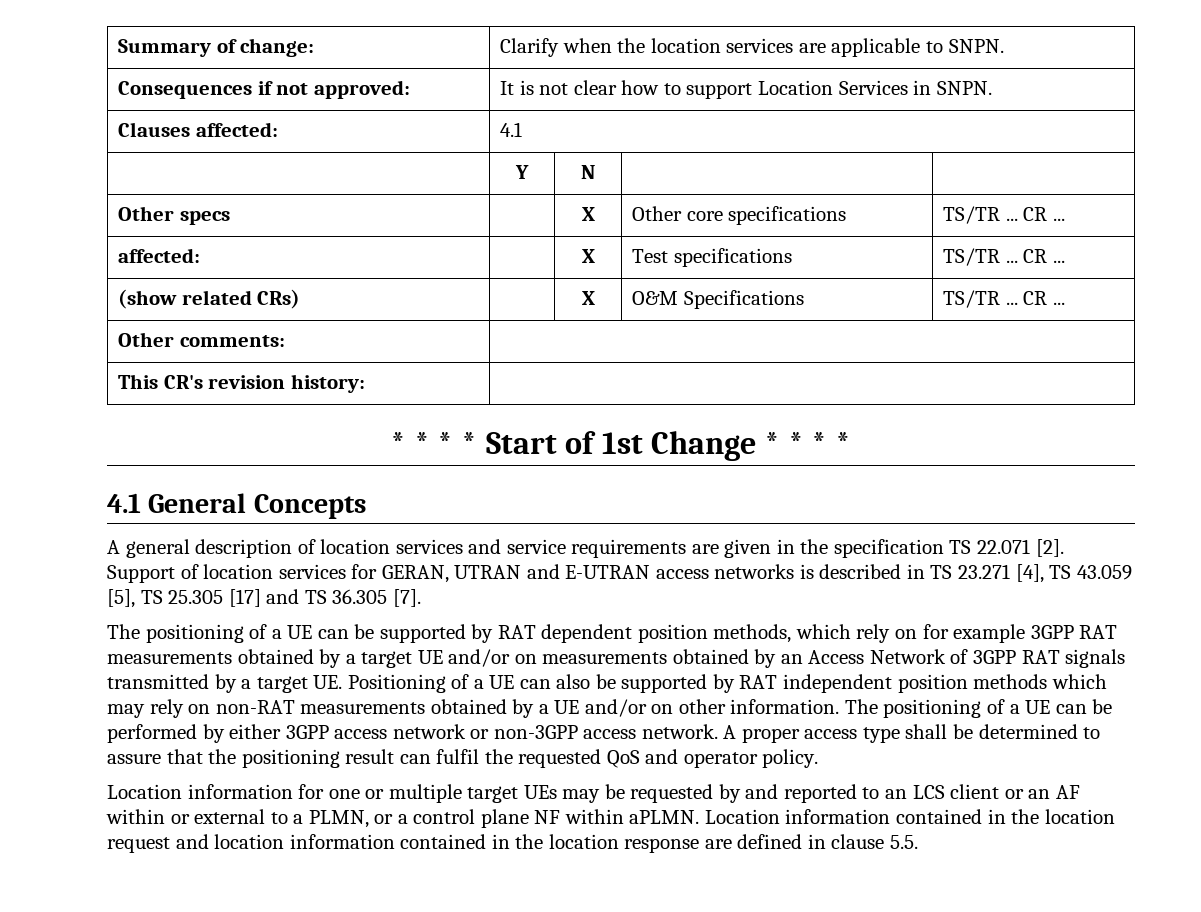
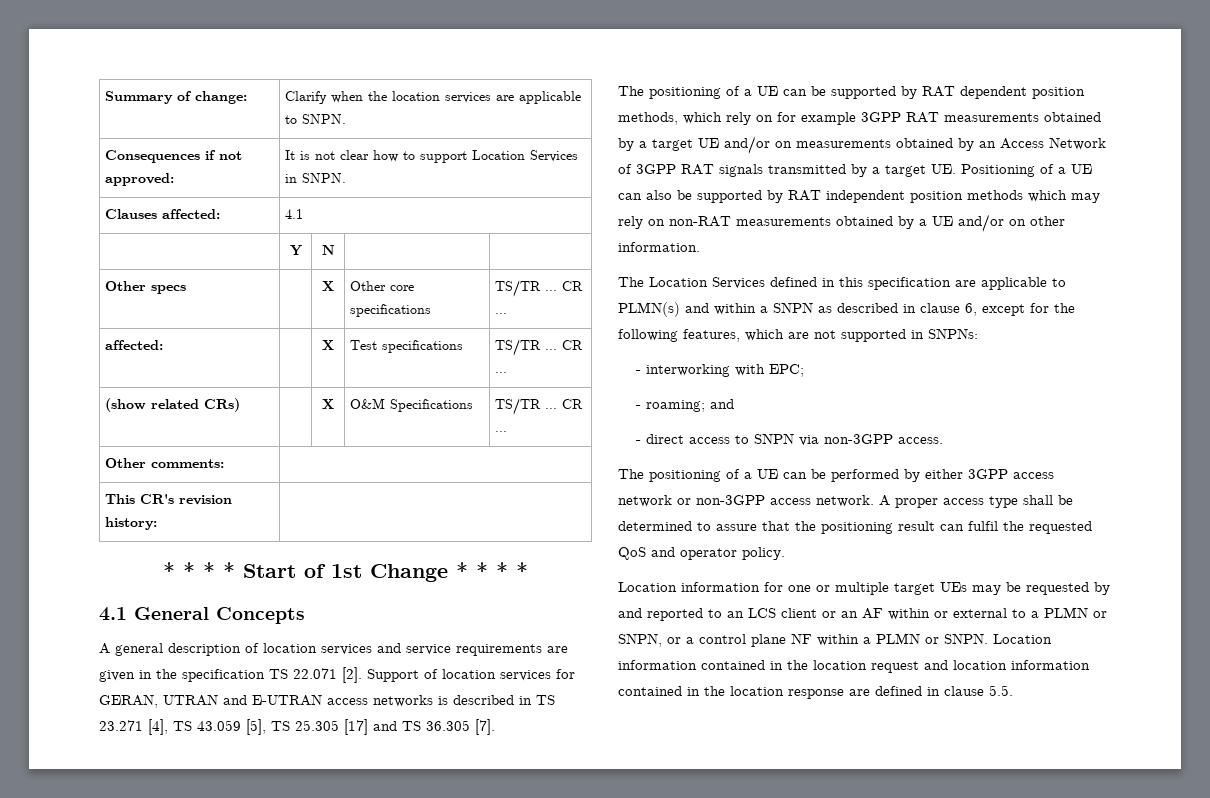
(840, 706) none -> [618,277,1066,290] [618,302,1075,317] [618,328,978,342] [636,364,805,377] [636,399,735,412] [636,433,944,446] // The Location Services defined in this specification are applicable to PLMN(s) and within a SNPN as described in clause 6, except for the following features, which are not supported in SNPNs: // - interworking with EPC; // - roaming; and // - direct access to SNPN via non-3GPP access. //
[308,810,369,828] PLMN, -> [1044,607,1107,618] [618,633,662,647] PLMN or SNPN,
[629,810,700,824] aPLMN. -> [863,633,988,644] a PLMN or SNPN.

